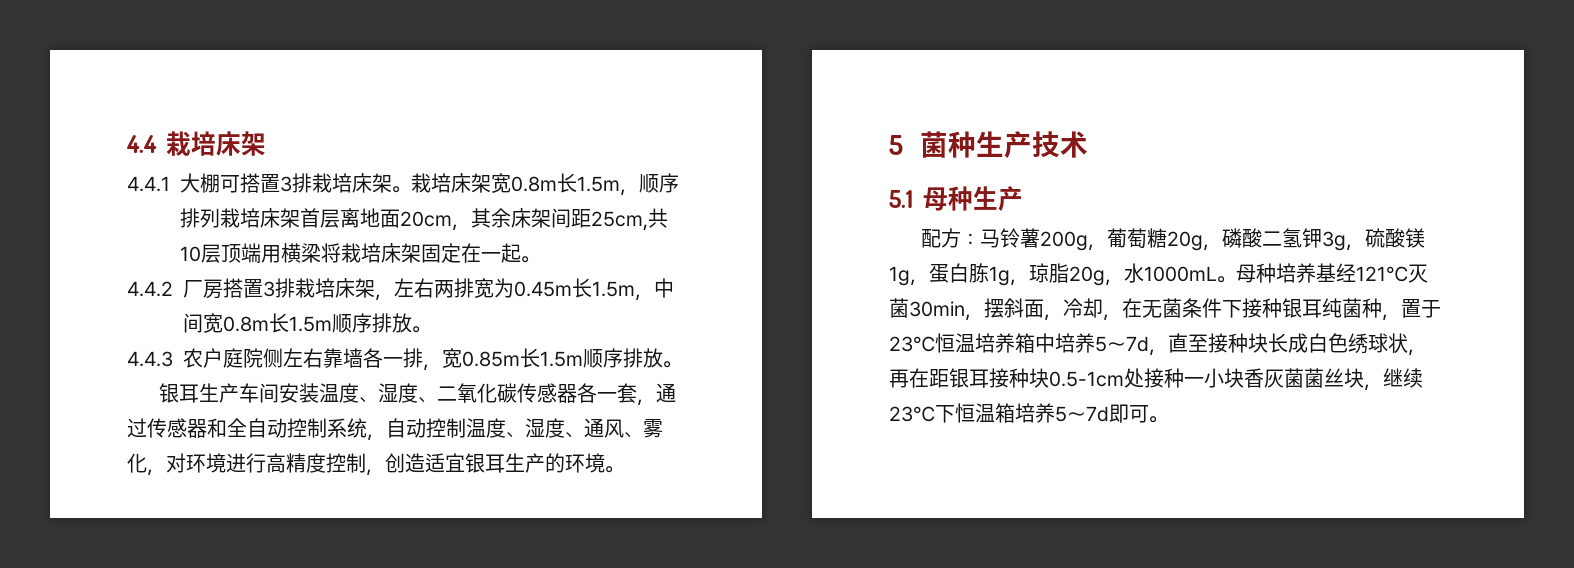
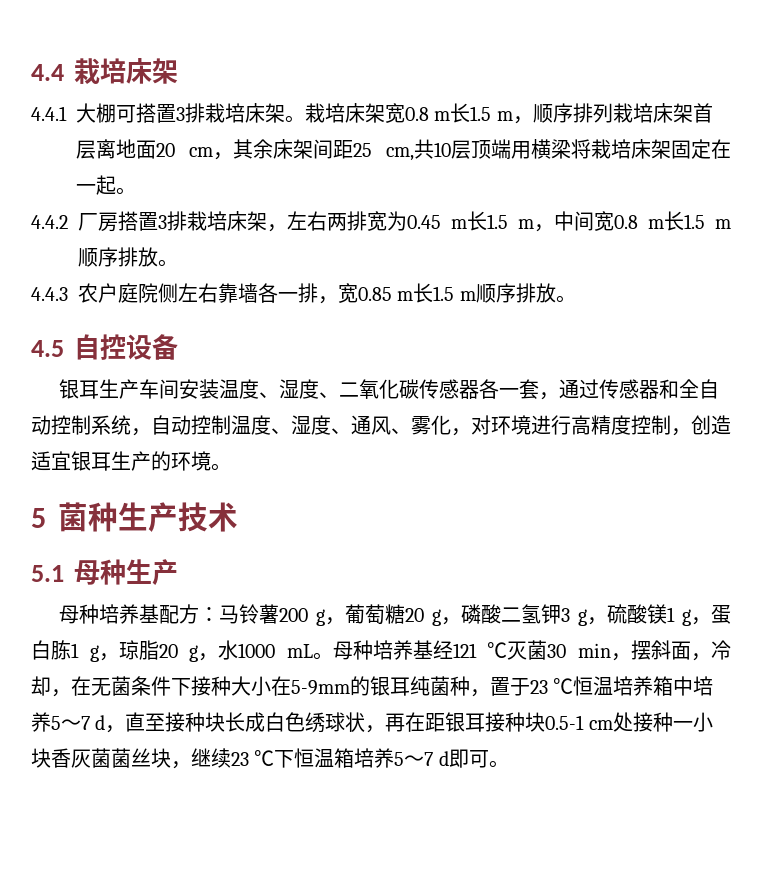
[511,173,620,193] 0.8m长1.5m -> [405,103,513,123] 0.8 m长1.5 m
[400,211,452,227] 20cm -> [156,143,214,157] 20 cm
[591,211,648,231] 25cm, -> [353,143,414,161] 25 cm,
[514,278,674,301] [183,313,332,333] 0.45m长1.5m，中间宽0.8m长1.5m -> [407,211,731,232] 0.45 m长1.5 m，中间宽0.8 m长1.5 m
[462,348,682,368] 0.85m长1.5m顺序排放。 -> [358,283,576,303] [31,334,178,360] 0.85 m长1.5 m顺序排放。 // 4.5自控设备
(1023, 199) none -> [58,604,159,624] 母种培养基
[1039,228,1425,251] [889,263,1428,286] [889,298,965,318] 200g，葡萄糖20g，磷酸二氢钾3g，硫酸镁1g，蛋白胨1g，琼脂20g，水1000mL。母种培养基经121℃灭菌30min -> [278,604,731,626] [31,640,611,662] 200 g，葡萄糖20 g，磷酸二氢钾3 g，硫酸镁1 g，蛋白胨1 g，琼脂20 g，水1000 mL。母种培养基经121 ℃灭菌30 min
(1282, 308) none -> [231,676,370,696] 大小在5-9mm的
[889,336,935,352] 23℃ -> [530,678,574,694] 23 ℃
[1126,336,1149,352] 7d -> [81,715,106,730] 7 d
[1049,371,1124,387] 0.5-1cm -> [545,715,613,730] 0.5-1 cm
[889,406,935,422] 23℃ -> [231,750,275,766] 23 ℃
[1086,406,1109,422] 7d -> [424,751,449,766] 7 d

